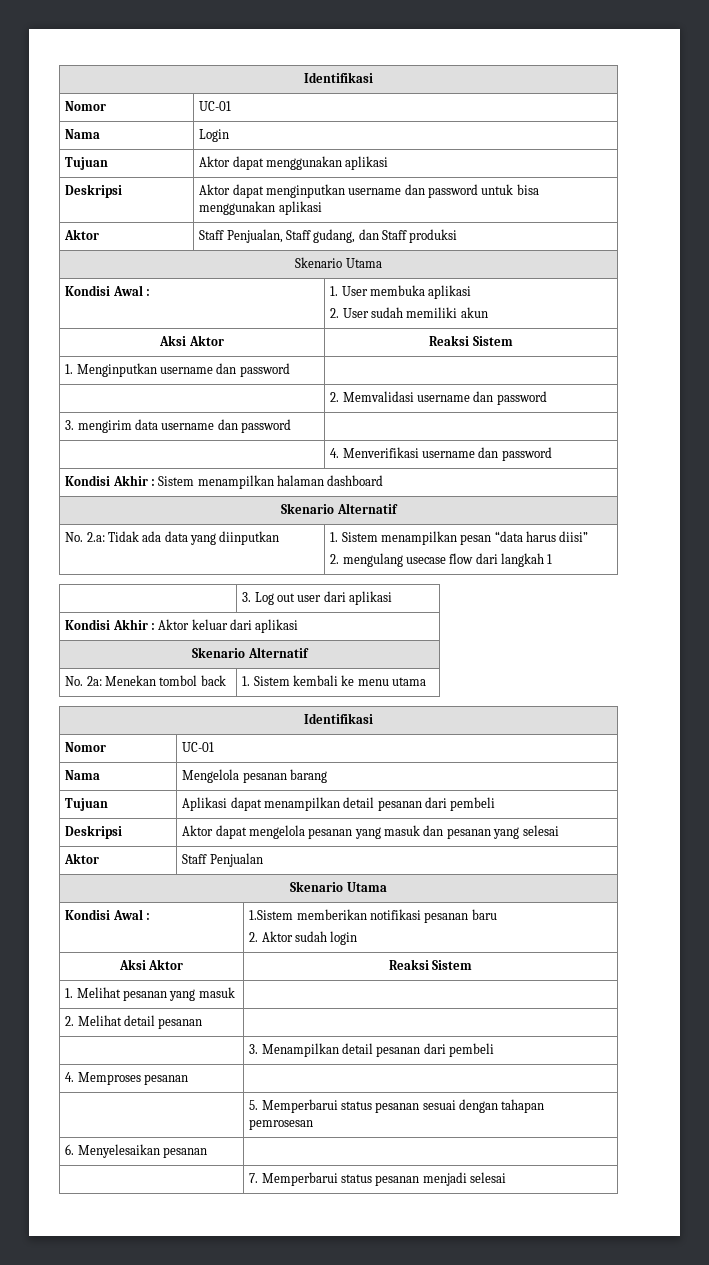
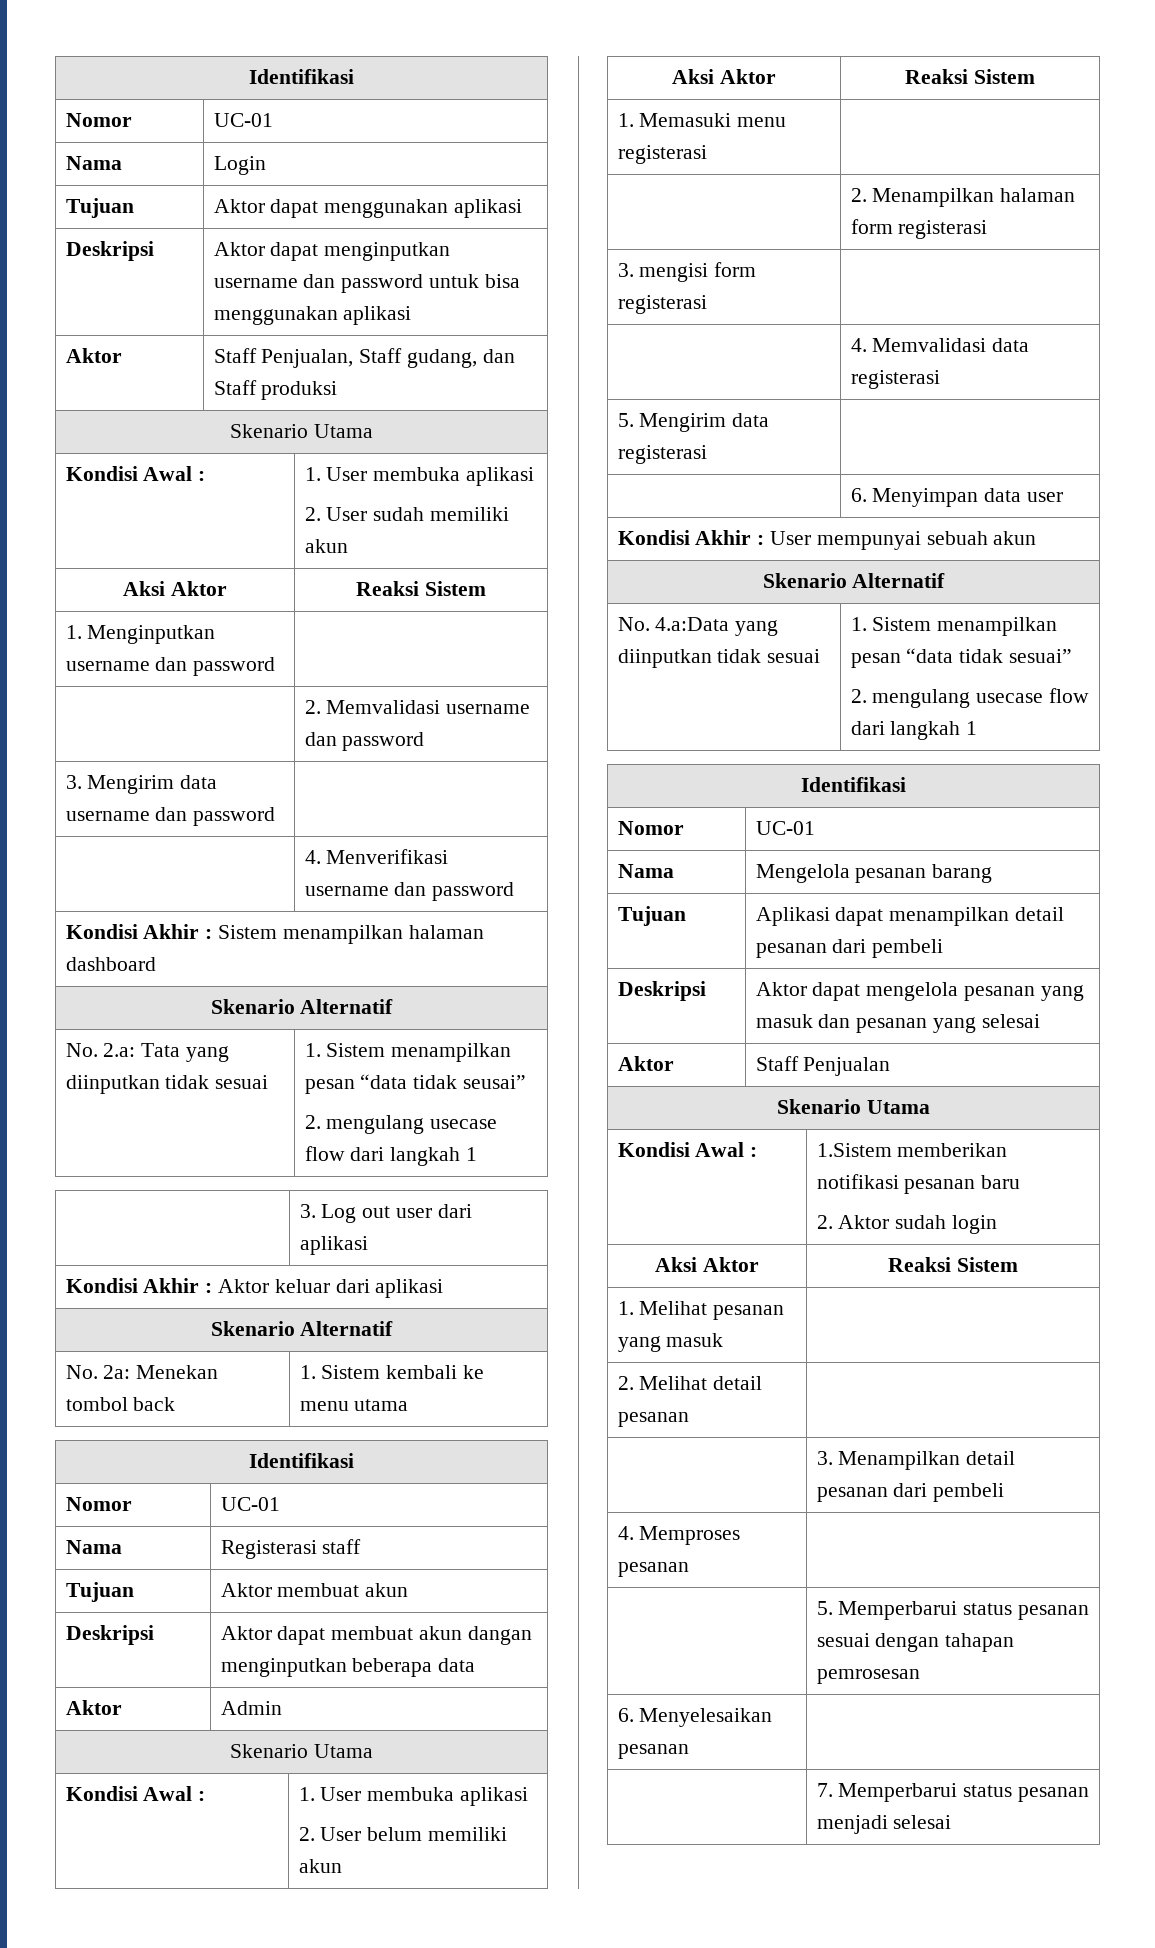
[77,420,132,433] mengirim -> [87,775,175,794] Mengirim
[107,531,280,545] [330,531,589,545] Tidak ada data yang diinputkan | 1. Sistem menampilkan pesan “data harus diisi” -> [141,1043,230,1062] [65,1075,269,1094] [304,1043,512,1062] [304,1074,527,1094] Tata yang diinputkan tidak sesuai | 1. Sistem menampilkan pesan “data tidak seusai”
(215, 747) none -> [65,1540,122,1554] [220,1539,362,1559] [65,1582,134,1602] [220,1583,409,1597] [65,1625,154,1645] [220,1626,532,1645] [220,1658,476,1677] [65,1700,122,1715] [220,1701,282,1715] [230,1744,373,1758] [65,1786,206,1801] [298,1787,529,1806] [298,1827,508,1841] [298,1859,342,1873] [672,69,776,84] [905,69,1035,84] [617,113,787,127] [617,145,707,164] [850,188,1076,207] [850,219,988,239] [617,262,757,282] [617,295,707,314] [850,338,1030,352] [850,370,940,389] [617,413,770,432] [617,445,707,464] [850,488,1064,507] [617,530,1037,550] [762,573,946,588] [617,617,779,636] [617,649,821,668] [850,617,1058,636] [850,648,1073,668] [850,688,1090,708] [850,721,978,740] [801,777,906,792] [617,821,684,835] [755,821,815,835] // Nama | Registerasi staff // Tujuan | Aktor membuat akun // Deskripsi | Aktor dapat membuat akun dangan menginputkan beberapa data // Aktor | Admin // Skenario Utama // Kondisi Awal : | 1. User membuka aplikasi // 2. User belum memiliki akun // Aksi Aktor | Reaksi Sistem // 1. Memasuki menu registerasi | // | 2. Menampilkan halaman form registerasi // 3. mengisi form registerasi | // | 4. Memvalidasi data registerasi // 5. Mengirim data registerasi | // | 6. Menyimpan data user // Kondisi Akhir : User mempunyai sebuah akun // Skenario Alternatif // No. 4.a:Data yang diinputkan tidak sesuai | 1. Sistem menampilkan pesan “data tidak sesuai” // 2. mengulang usecase flow dari langkah 1 // Identifikasi // Nomor | UC-01

